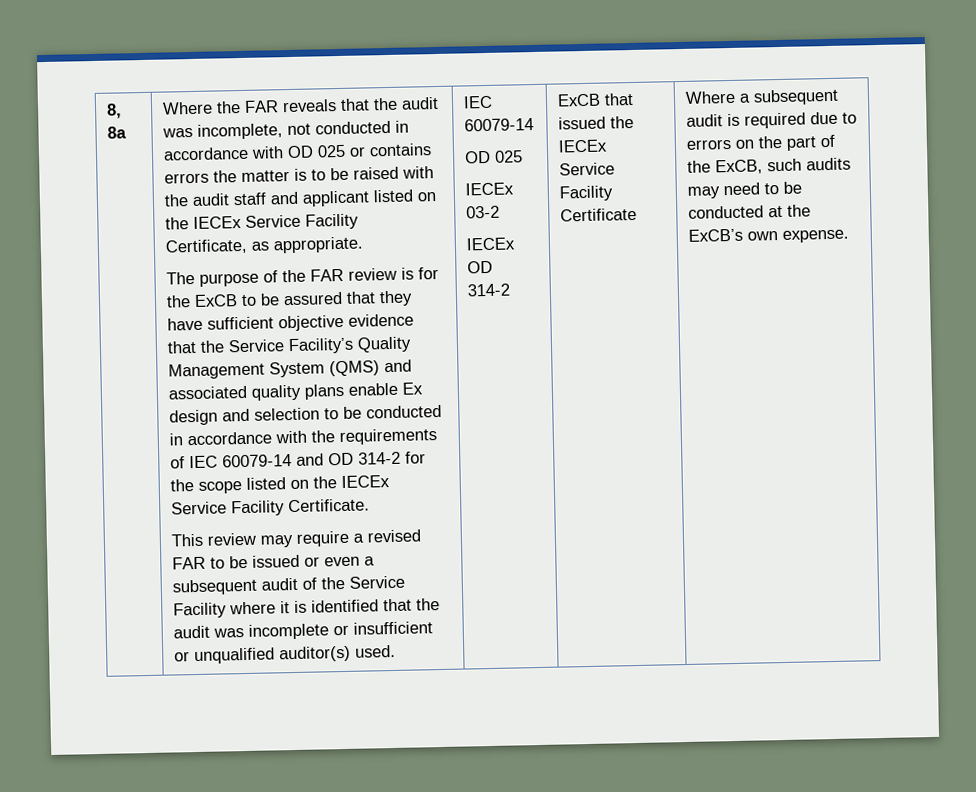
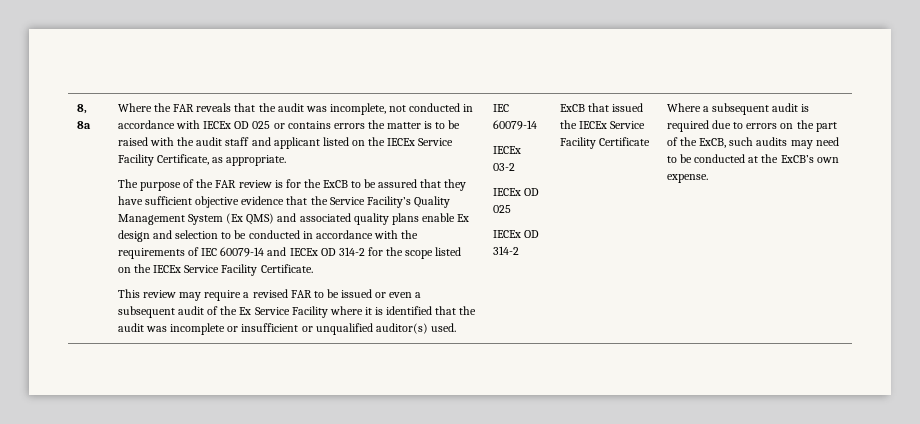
(285, 152) none -> [203,121,232,129] IECEx
[329,360,381,377] (QMS) -> [226,213,275,225] (Ex QMS)
(325, 459) none -> [289,248,318,256] IECEx
(346, 583) none -> [239,307,252,315] Ex
[465,150,524,164] [465,182,515,196] [466,205,501,219] OD 025 // IECEx 03-2 -> [493,146,522,154] [493,163,516,171] [493,188,540,196] [493,205,512,213] IECEx 03-2 // IECEx OD 025

